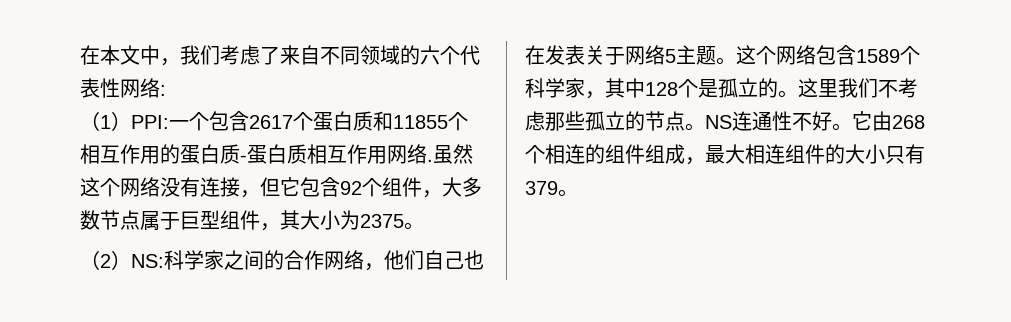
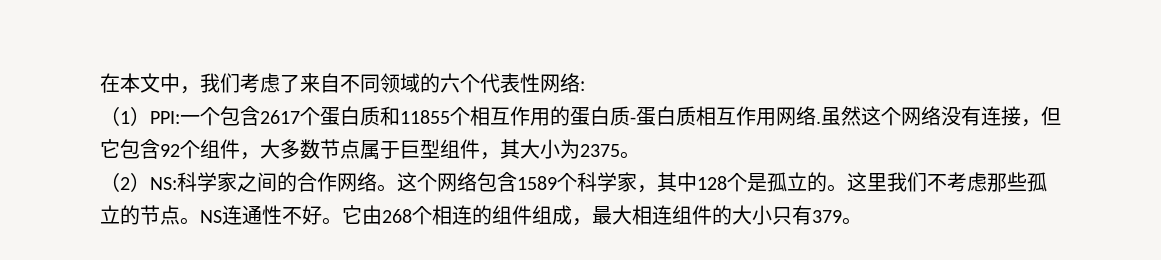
[364,250,484,271] [525,45,716,65] ，他们自己也在发表关于网络5主题 -> (377, 182) none

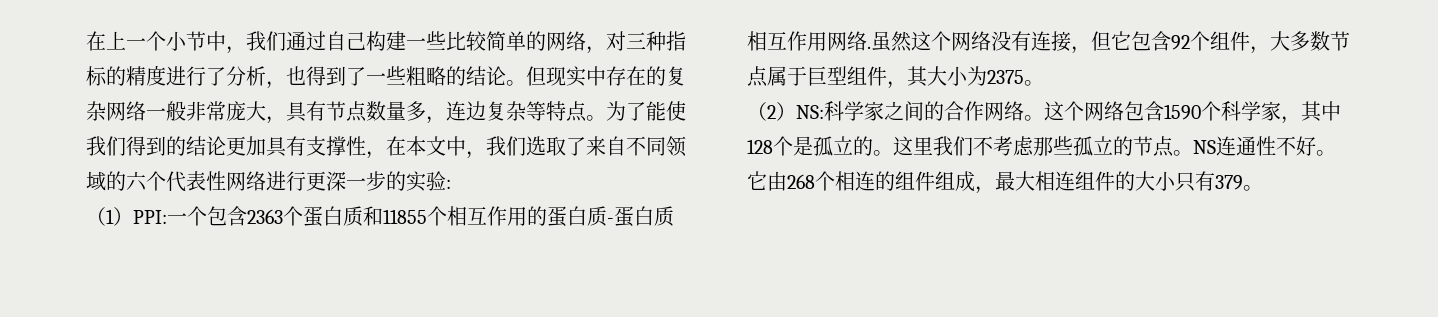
[100,73,120,93] 在 -> [86,31,686,54] [86,65,686,89] [86,101,686,124] [86,136,406,159] 在上一个小节中，我们通过自己构建一些比较简单的网络，对三种指标的精度进行了分析，也得到了一些粗略的结论。但现实中存在的复杂网络一般非常庞大，具有节点数量多，连边复杂等特点。为了能使我们得到的结论更加具有支撑性，在
[240,73,280,93] 考虑 -> [526,136,566,156] 选取
(580, 83) none -> [266,171,446,192] 进行更深一步的实验
[260,110,300,124] 2617 -> [247,209,283,224] 2363
[517,176,557,190] 1589 -> [1164,104,1201,120] 1590

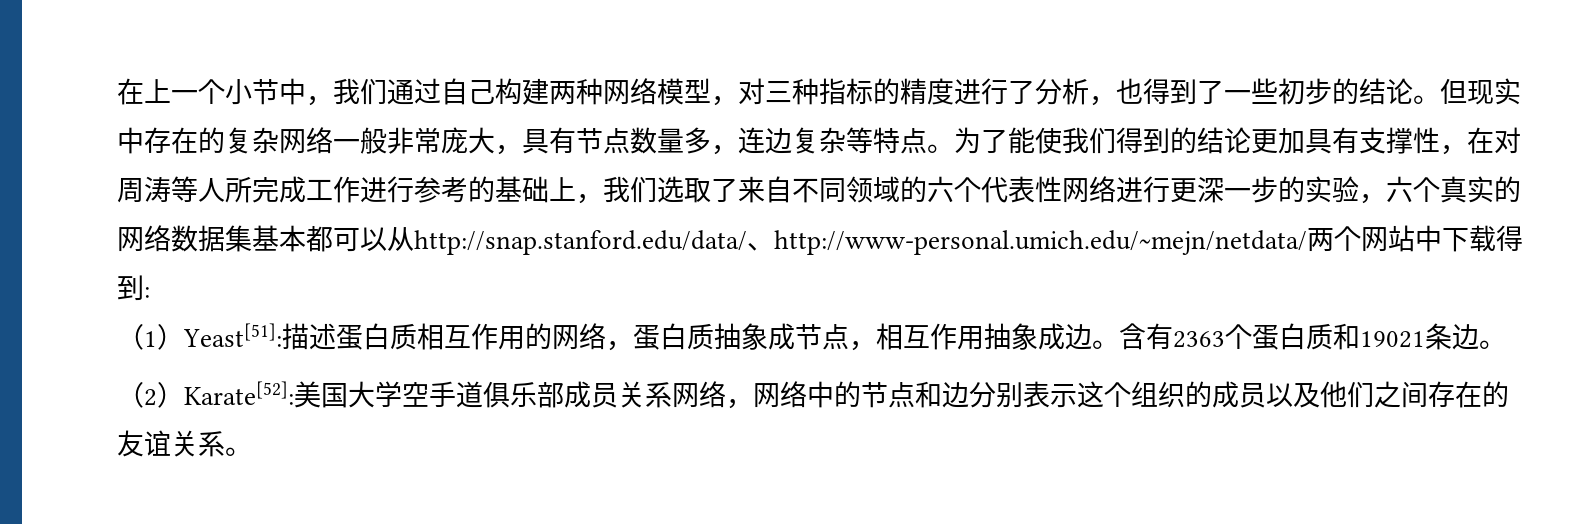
[406,31,586,51] 一些比较简单的网络 -> [549,78,711,105] 两种网络模型
[406,66,446,86] 粗略 -> [1278,78,1332,105] 初步
[406,136,466,156] 本文中 -> [1494,127,1521,154] [117,176,576,203] 对周涛等人所完成工作进行参考的基础上
[446,179,451,189] [86,206,674,227] [747,31,1350,54] [747,66,1044,89] [747,101,1341,124] [747,136,1336,157] [747,171,1243,194] : // （1）PPI:一个包含2363个蛋白质和11855个相互作用的蛋白质-蛋白质相互作用网络.虽然这个网络没有连接，但它包含92个组件，大多数节点属于巨型组件，其大小为2375。 // （2）NS:科学家之间的合作网络。这个网络包含1590个科学家，其中128个是孤立的。这里我们不考虑那些孤立的节点。NS连通性不好。它由268个相连的组件组成，最大相连组件的大小只有379 -> [1359,176,1521,204] [117,225,1523,255] [117,275,150,301] [117,323,1506,351] [117,381,1509,409] [117,430,225,457] ，六个真实的网络数据集基本都可以从http://snap.stanford.edu/data/、http://www-personal.umich.edu/~mejn/netdata/两个网站中下载得到: // （1）Yeast[51]:描述蛋白质相互作用的网络，蛋白质抽象成节点，相互作用抽象成边。含有2363个蛋白质和19021条边。 // （2）Karate[52]:美国大学空手道俱乐部成员关系网络，网络中的节点和边分别表示这个组织的成员以及他们之间存在的友谊关系

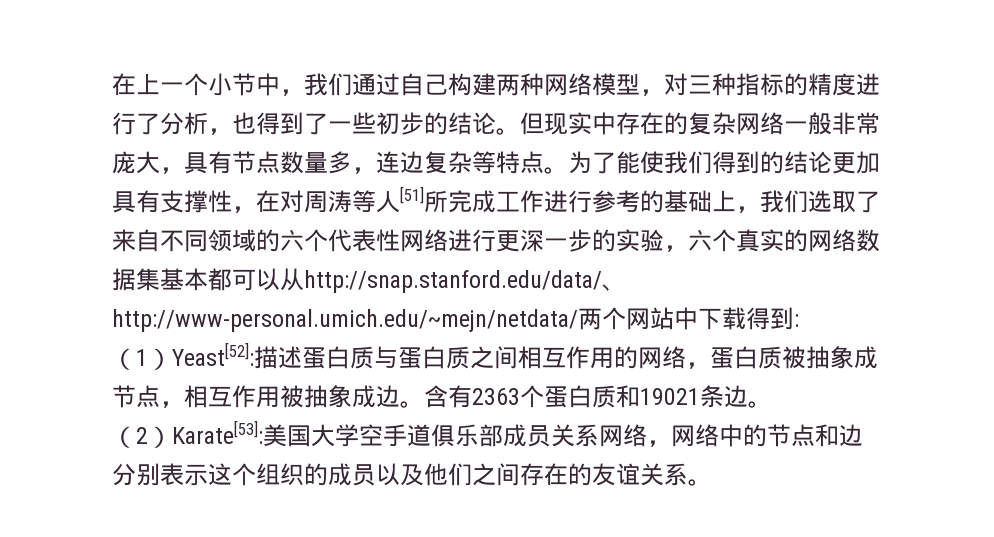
(225, 190) none -> [400,186,424,204] [51]
[183,323,282,347] Yeast[51]: -> [172,342,254,366] Yeast[52]:
(417, 336) none -> [374,346,518,369] 与蛋白质之间
(714, 336) none -> [782,346,806,369] 被
(984, 338) none -> [280,385,304,408] 被
[184,381,294,405] Karate[52]: -> [172,420,263,444] Karate[53]:

